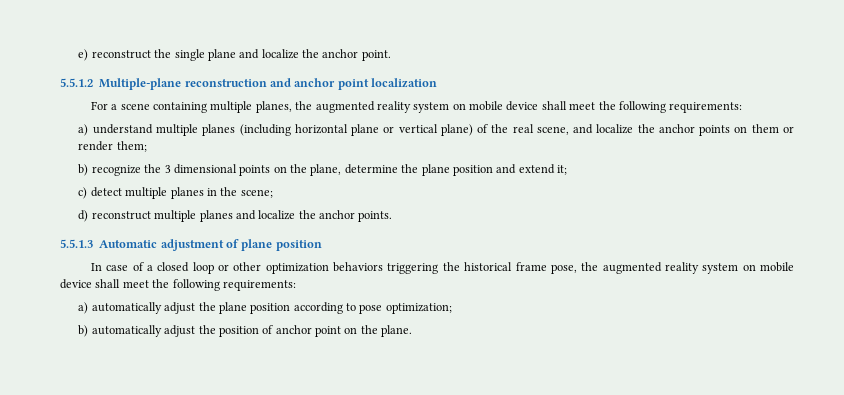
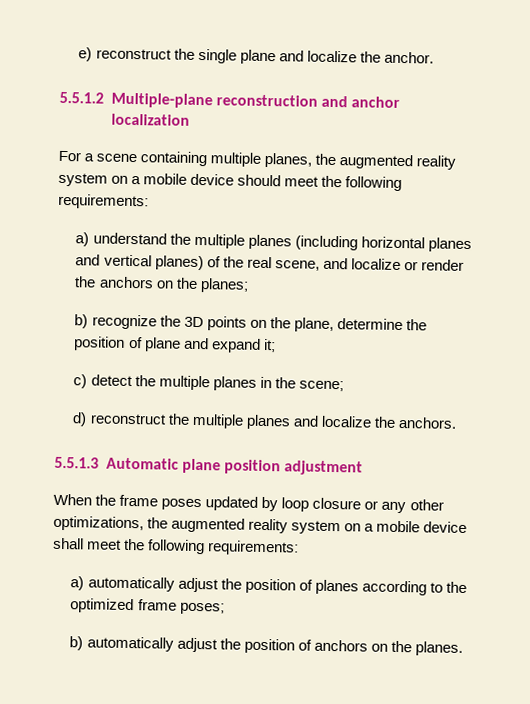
[322,49,391,61] anchor point. -> [383,51,434,64] anchor.
[337,79,369,90] point -> (401, 102) none
[469,101,567,111] mobile device shall -> [131,173,282,187] a mobile device should
(153, 129) none -> [169,233,191,245] the
[351,124,473,136] plane or vertical plane) -> [427,237,472,253] [75,254,204,271] planes and vertical planes)
[637,124,795,136] [78,141,147,152] the anchor points on them or render them; -> [403,259,464,271] [74,276,249,293] or render the anchors on the planes;
[164,164,237,174] 3 dimensional -> [183,316,204,328] 3D
[421,164,555,176] plane position and extend -> [74,336,261,353] position of plane and expand
(122, 192) none -> [134,375,156,387] the
(151, 215) none -> [167,413,190,425] the
[319,210,393,222] anchor points. -> [397,416,457,429] anchors.
[160,239,322,251] [90,262,756,274] adjustment of plane position // In case of a closed loop or other optimization behaviors triggering the historical frame pose, the augmented reality system on -> [181,458,364,476] [53,493,444,514] [53,515,375,535] plane position adjustment // When the frame poses updated by loop closure or any other optimizations, the augmented reality system on a
[218,302,452,314] plane position according to pose optimization; -> [244,578,467,596] [70,598,225,615] position of planes according to the optimized frame poses;
[275,325,413,337] anchor point on the plane. -> [313,639,463,656] anchors on the planes.

